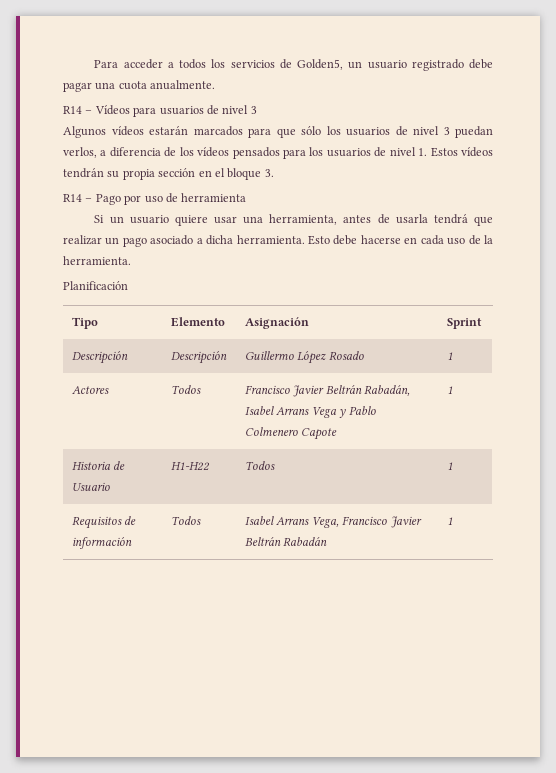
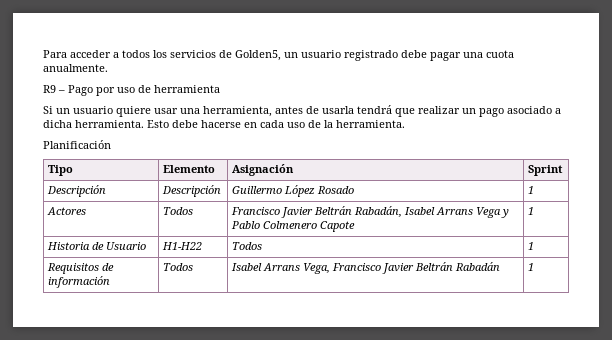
[63,105,257,117] [63,126,493,138] [63,147,494,159] [63,168,274,180] [63,194,82,202] R14 – Vídeos para usuarios de nivel 3 // Algunos vídeos estarán marcados para que sólo los usuarios de nivel 3 puedan verlos, a diferencia de los vídeos pensados para los usuarios de nivel 1. Estos vídeos tendrán su propia sección en el bloque 3. // R14 -> [43,85,56,93] R9

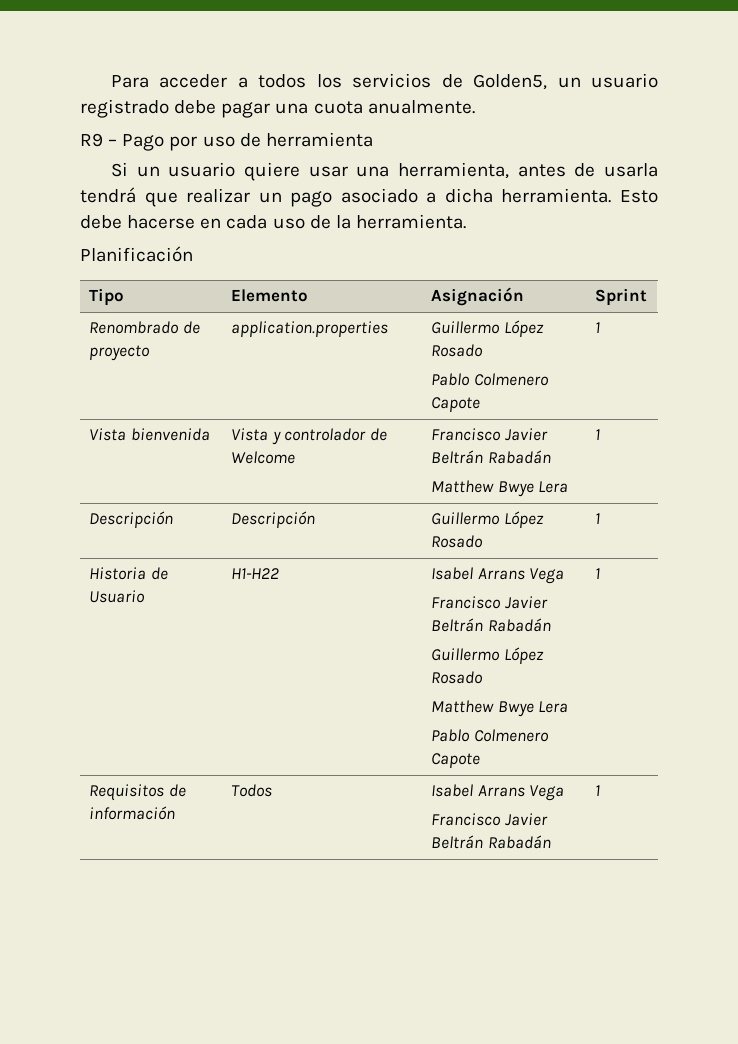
(563, 170) none -> [88,321,200,334] [88,345,150,361] [230,321,388,337] [430,320,544,337] [430,344,483,357] [430,373,549,386] [430,397,480,412] [594,322,600,333] [88,428,210,441] [230,428,387,445] [230,451,295,464] [430,428,548,441] [430,450,551,464] [430,480,569,497] [594,429,600,440] // Renombrado de proyecto | application.properties | Guillermo López Rosado // Pablo Colmenero Capote | 1 // Vista bienvenida | Vista y controlador de Welcome | Francisco Javier Beltrán Rabadán // Matthew Bwye Lera | 1
[46,207,86,215] [162,207,193,215] [230,206,509,218] [230,221,355,232] [527,207,534,215] [46,242,146,250] [161,242,202,250] [231,242,262,250] Actores | Todos | Francisco Javier Beltrán Rabadán, Isabel Arrans Vega y Pablo Colmenero Capote | 1 // Historia de Usuario | H1-H22 | Todos -> [88,567,168,580] [88,590,145,603] [230,568,279,579] [430,567,565,584] [430,596,548,609] [430,618,551,632] [430,647,544,664] [430,671,483,684] [430,700,569,717] [430,729,549,742] [430,753,480,768] Historia de Usuario | H1-H22 | Isabel Arrans Vega // Francisco Javier Beltrán Rabadán // Guillermo López Rosado // Matthew Bwye Lera // Pablo Colmenero Capote
[302,263,330,274] Vega, -> [529,785,565,801] Vega //

